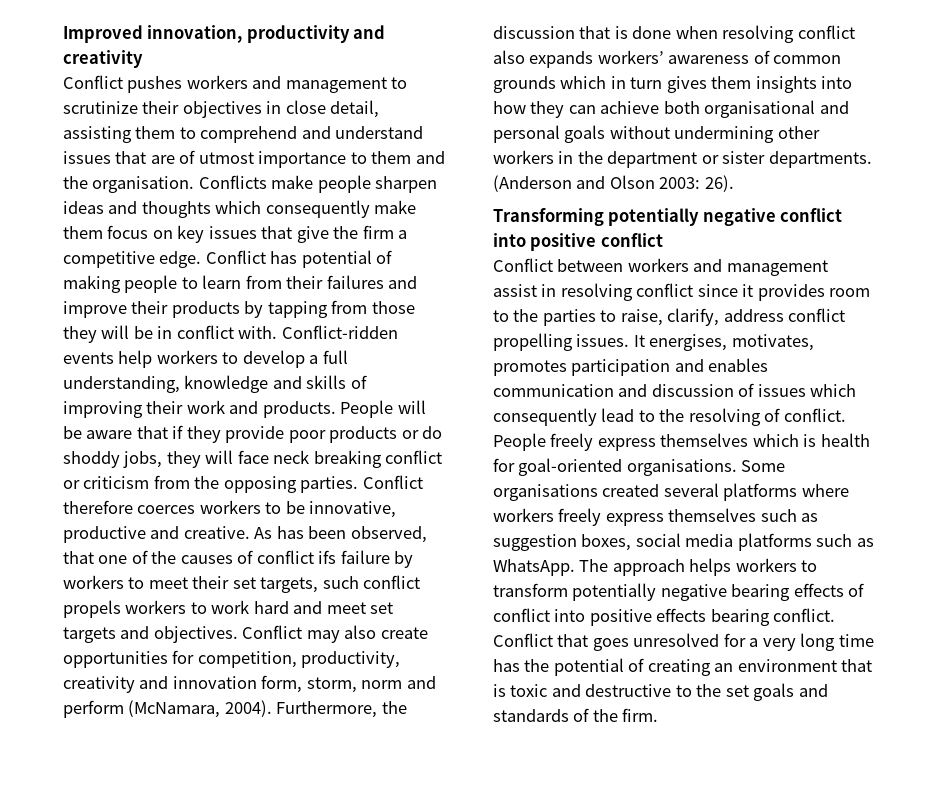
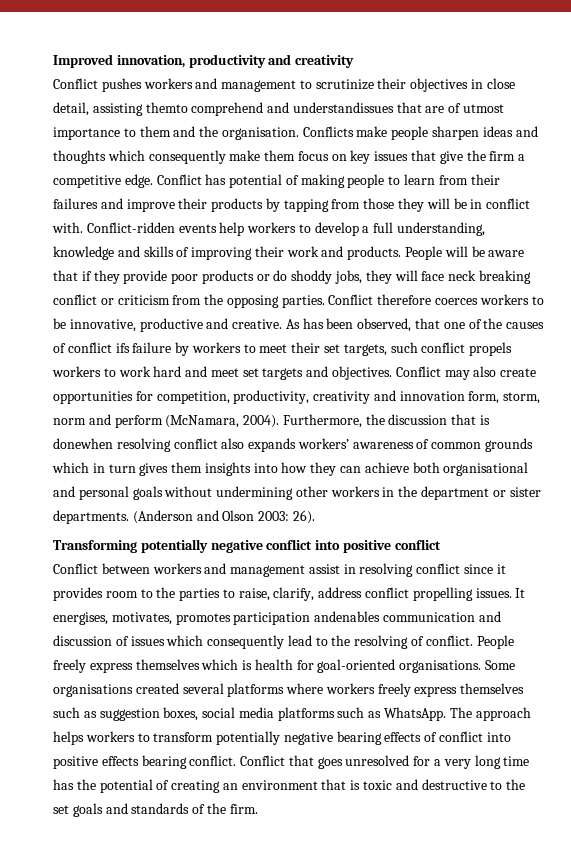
[135,126,424,143] [63,151,111,164] them to comprehend and understand issues -> [145,102,394,116] themto comprehend and understandissues
[632,26,718,39] done when -> [53,438,113,449] donewhen
[674,358,769,372] and enables -> [314,611,381,622] andenables

